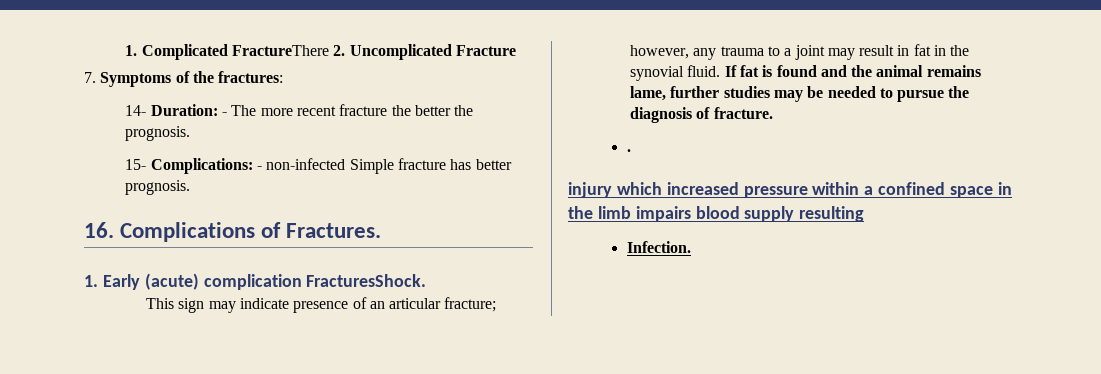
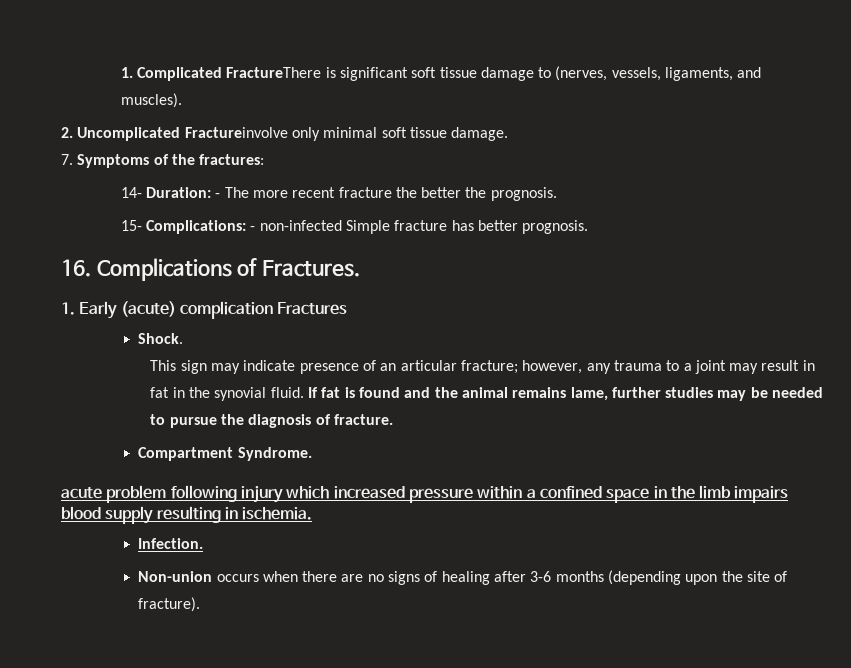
[333,44,516,60] 2. Uncomplicated Fracture -> [325,66,762,81] [120,93,182,108] [61,127,509,141] is significant soft tissue damage to (nerves, vessels, ligaments, and muscles). // 2. Uncomplicated Fractureinvolve only minimal soft tissue damage.
[306,274,427,287] FracturesShock. -> [277,302,348,315] [138,333,184,344] Fractures // Shock.
[626,149,631,152] . // -> [138,447,312,461] [61,485,237,503] Compartment Syndrome. // acute problem following
(865, 214) none -> [224,507,313,520] in ischemia.
(691, 247) none -> [138,570,788,585] [138,597,201,612] // Non-union occurs when there are no signs of healing after 3-6 months (depending upon the site of fracture).

